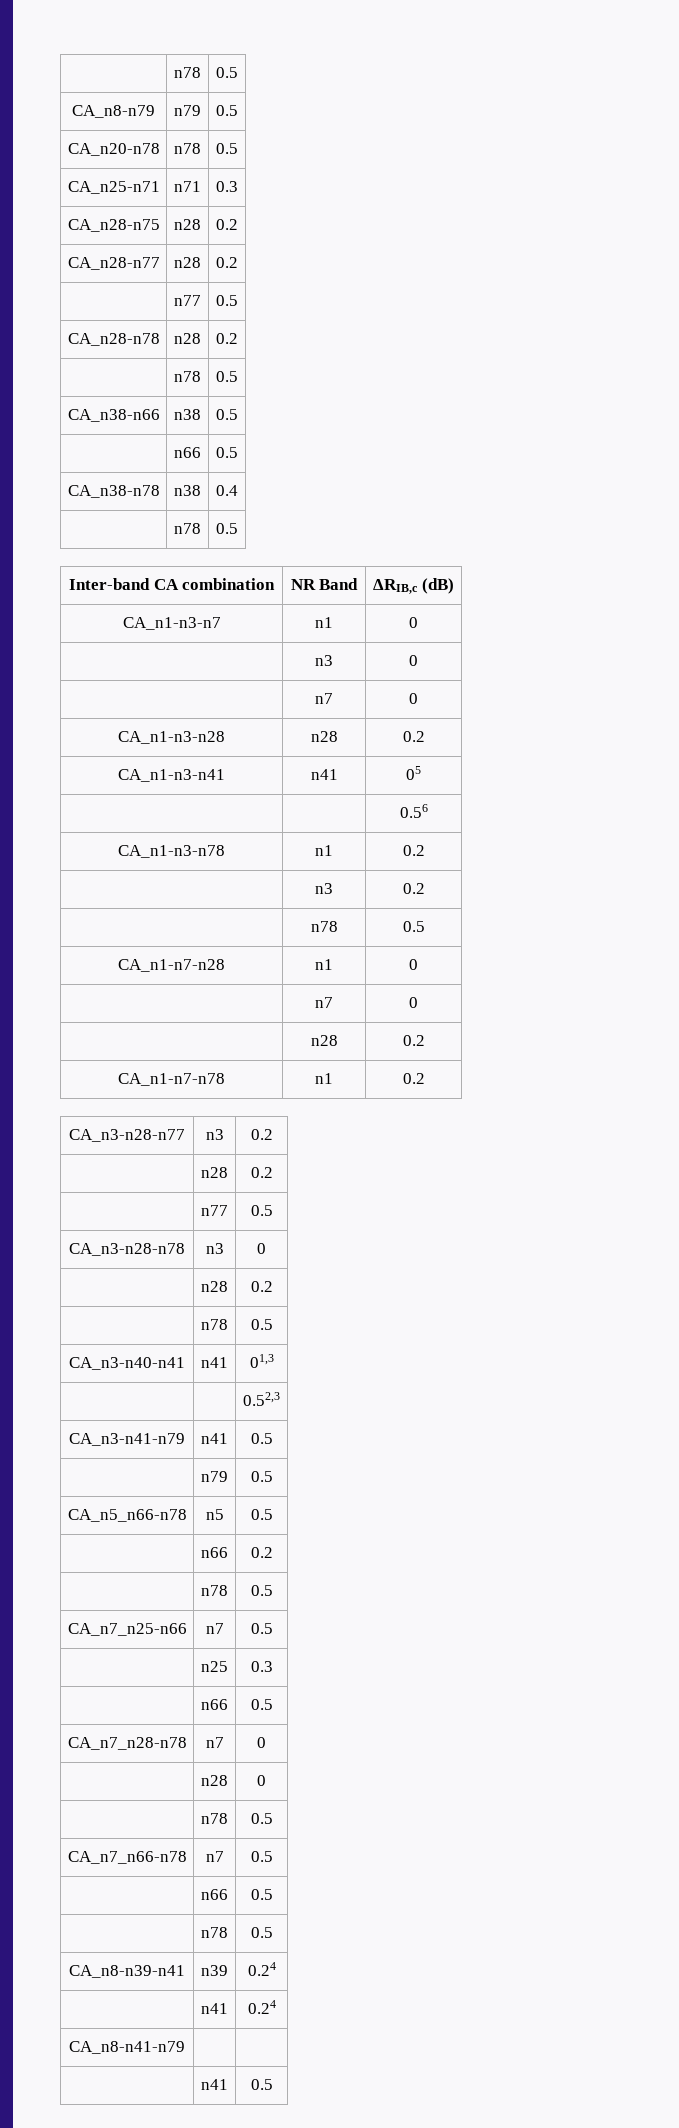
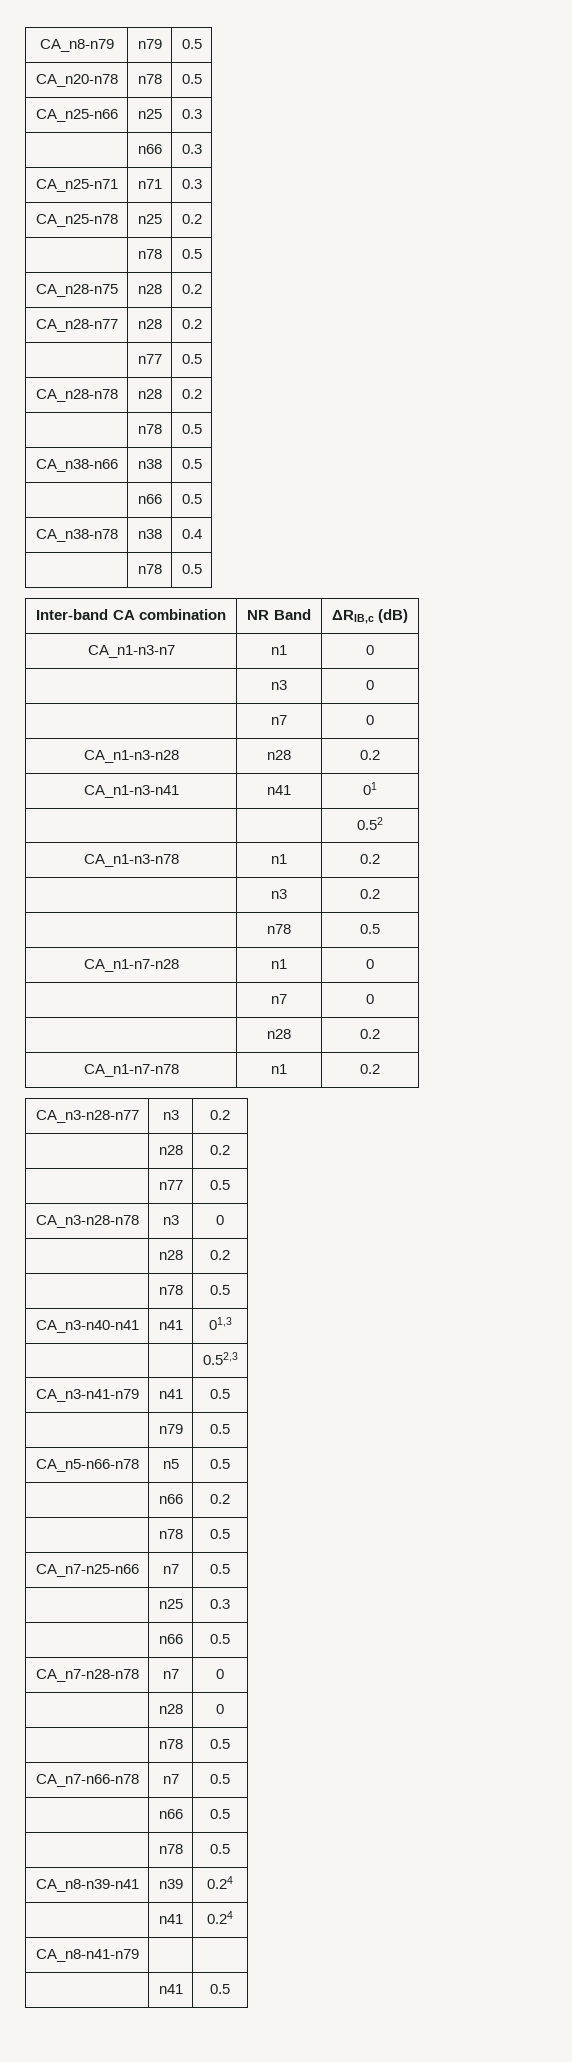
[174,67,201,78] [216,67,238,78] | n78 | 0.5 // -> (39, 45) none
[67,181,160,194] [174,181,201,192] [216,181,238,192] CA_n25-n71 | n71 | 0.3 -> [35,109,118,122] [137,109,162,119] [181,109,202,119] [137,144,162,154] [181,144,202,154] [35,179,118,192] [137,179,162,189] [181,179,202,189] [35,214,118,227] [137,214,162,224] [181,214,202,224] [137,249,162,259] [181,249,202,259] CA_n25-n66 | n25 | 0.3 // | n66 | 0.3 // CA_n25-n71 | n71 | 0.3 // CA_n25-n78 | n25 | 0.2 // | n78 | 0.5
[406,766,421,780] [399,804,428,818] 05 // | | 0.56 -> [363,782,377,795] [357,817,383,830] 01 // | | 0.52
[67,1509,187,1522] CA_n5_n66-n78 -> [35,1459,139,1472] CA_n5-n66-n78
[67,1623,187,1636] CA_n7_n25-n66 -> [35,1564,139,1577] CA_n7-n25-n66
[67,1737,187,1750] CA_n7_n28-n78 -> [35,1669,139,1682] CA_n7-n28-n78
[67,1851,187,1864] CA_n7_n66-n78 -> [35,1774,139,1787] CA_n7-n66-n78

